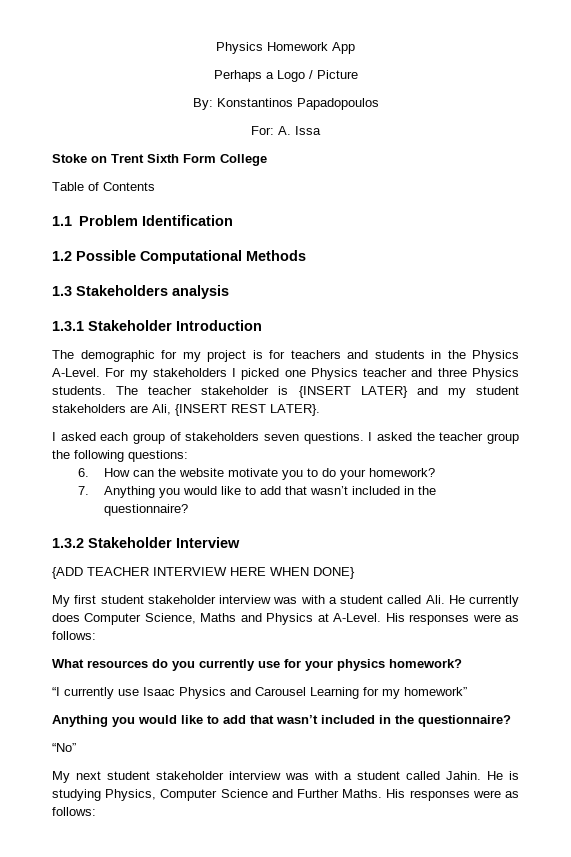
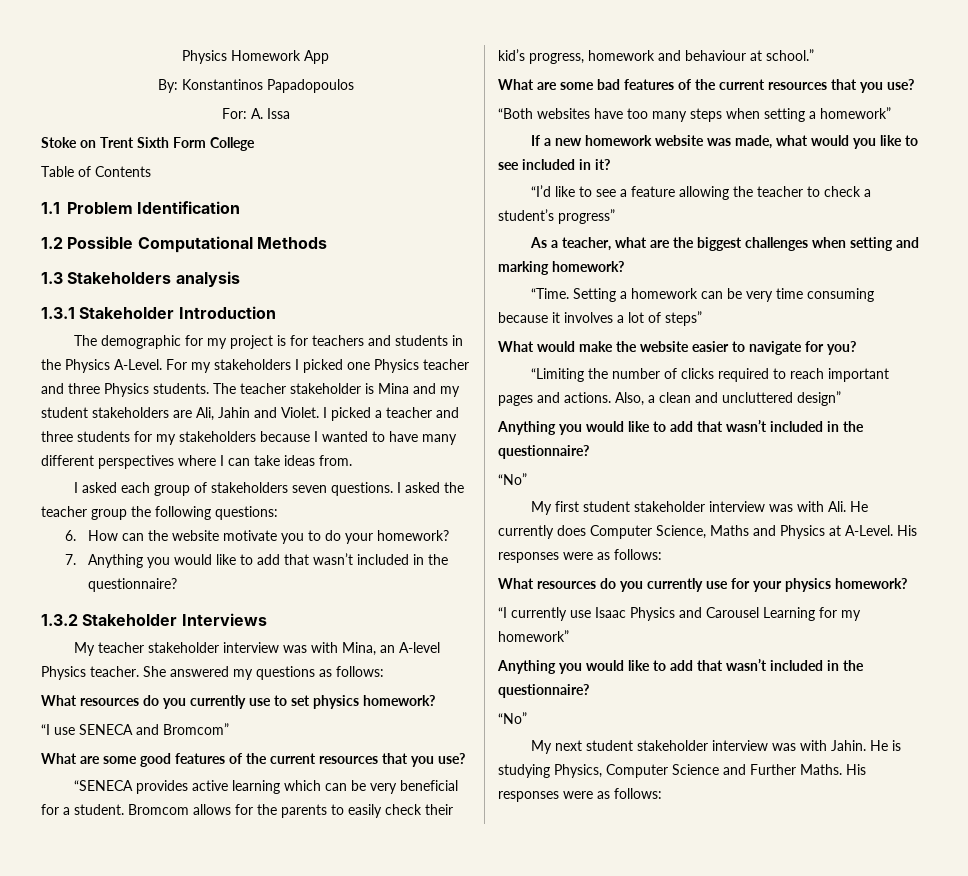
[213,70,358,82] // Perhaps a Logo / Picture -> (329, 57) none
[298,386,408,398] {INSERT LATER} -> [378,383,409,394] Mina
[175,404,320,416] {INSERT REST LATER}. -> [218,407,459,421] [41,431,457,445] [41,455,352,469] Jahin and Violet. I picked a teacher and three students for my stakeholders because I wanted to have many different perspectives where I can take ideas from.
[176,537,240,548] [52,567,355,579] Interview // {ADD TEACHER INTERVIEW HERE WHEN DONE} -> [181,613,267,626] [74,642,441,656] [41,666,384,680] [41,695,435,709] [41,723,229,735] [41,753,465,767] [74,780,459,794] [41,804,453,818] [498,49,814,64] [498,79,914,93] [498,107,891,122] [531,135,919,149] [498,159,610,170] [531,185,872,200] [498,209,615,224] [530,237,920,251] [498,261,624,275] [531,288,875,302] [498,311,702,326] [498,341,856,355] [531,368,890,382] [498,391,841,406] [497,419,864,435] [498,445,589,459] [498,473,527,485] Interviews // My teacher stakeholder interview was with Mina, an A-level Physics teacher. She answered my questions as follows: // What resources do you currently use to set physics homework? // “I use SENECA and Bromcom” // What are some good features of the current resources that you use? // “SENECA provides active learning which can be very beneficial for a student. Bromcom allows for the parents to easily check their kid’s progress, homework and behaviour at school.” // What are some bad features of the current resources that you use? // “Both websites have too many steps when setting a homework” // If a new homework website was made, what would you like to see included in it? // “I’d like to see a feature allowing the teacher to check a student’s progress” // As a teacher, what are the biggest challenges when setting and marking homework? // “Time. Setting a homework can be very time consuming because it involves a lot of steps” // What would make the website easier to navigate for you? // “Limiting the number of clicks required to reach important pages and actions. Also, a clean and uncluttered design” // Anything you would like to add that wasn’t included in the questionnaire? // “No”
[328,595,422,604] a student called -> (825, 506) none
[344,771,440,780] a student called -> (828, 745) none

